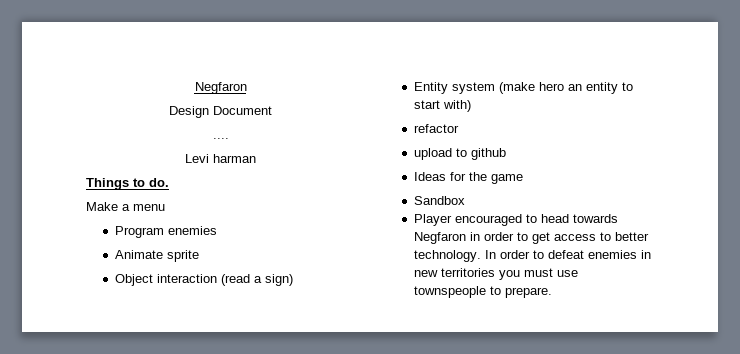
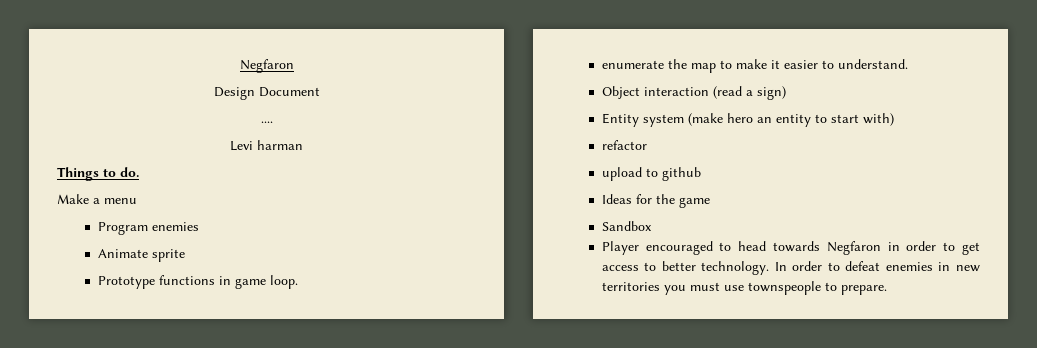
(200, 256) none -> [97,275,298,289] [601,59,908,73] // Prototype functions in game loop. // enumerate the map to make it easier to understand.

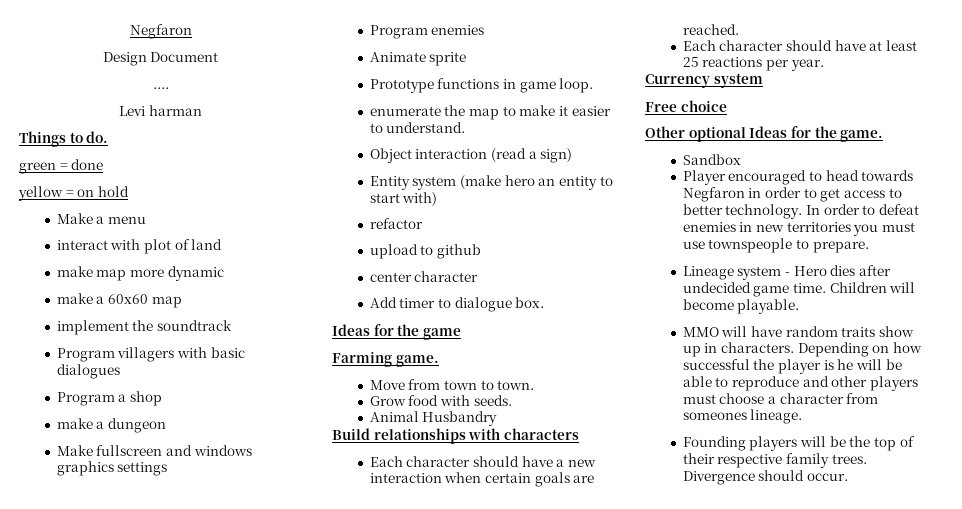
[57,194,137,204] Make a menu -> [19,159,104,174] [18,186,129,201] [56,213,147,224] [56,239,223,254] [56,266,224,281] [56,293,182,308] [56,320,233,335] [56,347,245,362] [56,364,120,379] [56,391,163,406] [56,418,167,433] [56,445,252,456] [56,461,168,476] green = done // yellow = on hold // Make a menu // interact with plot of land // make map more dynamic // make a 60x60 map // implement the soundtrack // Program villagers with basic dialogues // Program a shop // make a dungeon // Make fullscreen and windows graphics settings
[601,194,710,208] Ideas for the game -> [369,271,479,282] [369,297,545,312] [332,324,461,340] [332,352,439,367] [369,379,535,390] [369,395,512,406] [369,411,498,426] [332,428,579,444] [369,456,597,467] [369,472,595,487] [682,24,739,35] [682,40,918,51] [682,57,824,71] [645,73,763,88] [645,100,727,112] [645,126,884,142] center character // Add timer to dialogue box. // Ideas for the game // Farming game. // Move from town to town. // Grow food with seeds. // Animal Husbandry // Build relationships with characters // Each character should have a new interaction when certain goals are reached. // Each character should have at least 25 reactions per year. // Currency system // Free choice // Other optional Ideas for the game.
(887, 290) none -> [682,265,892,280] [682,282,916,297] [682,299,800,314] [682,326,915,337] [682,342,923,357] [682,359,902,374] [682,376,919,391] [682,393,879,404] [682,409,803,424] [682,436,915,451] [682,453,867,468] [682,470,849,485] // Lineage system - Hero dies after undecided game time. Children will become playable. // MMO will have random traits show up in characters. Depending on how successful the player is he will be able to reproduce and other players must choose a character from someones lineage. // Founding players will be the top of their respective family trees. Divergence should occur.

